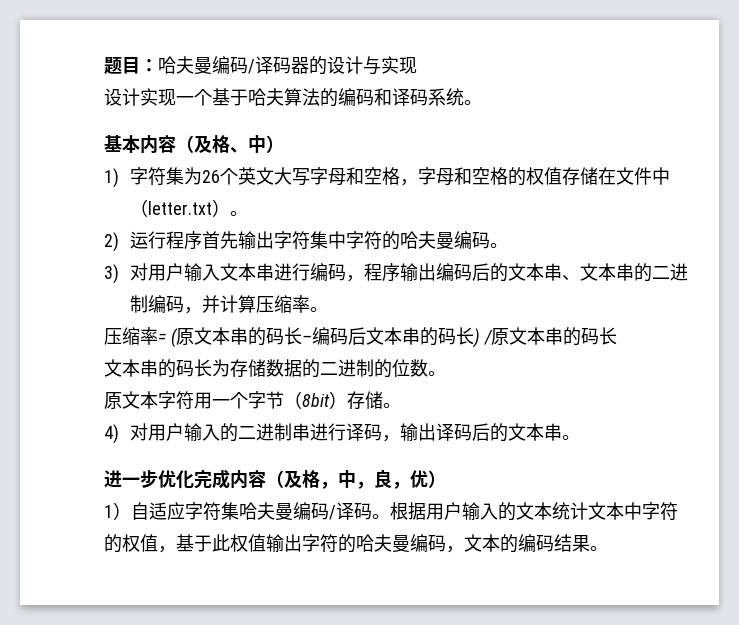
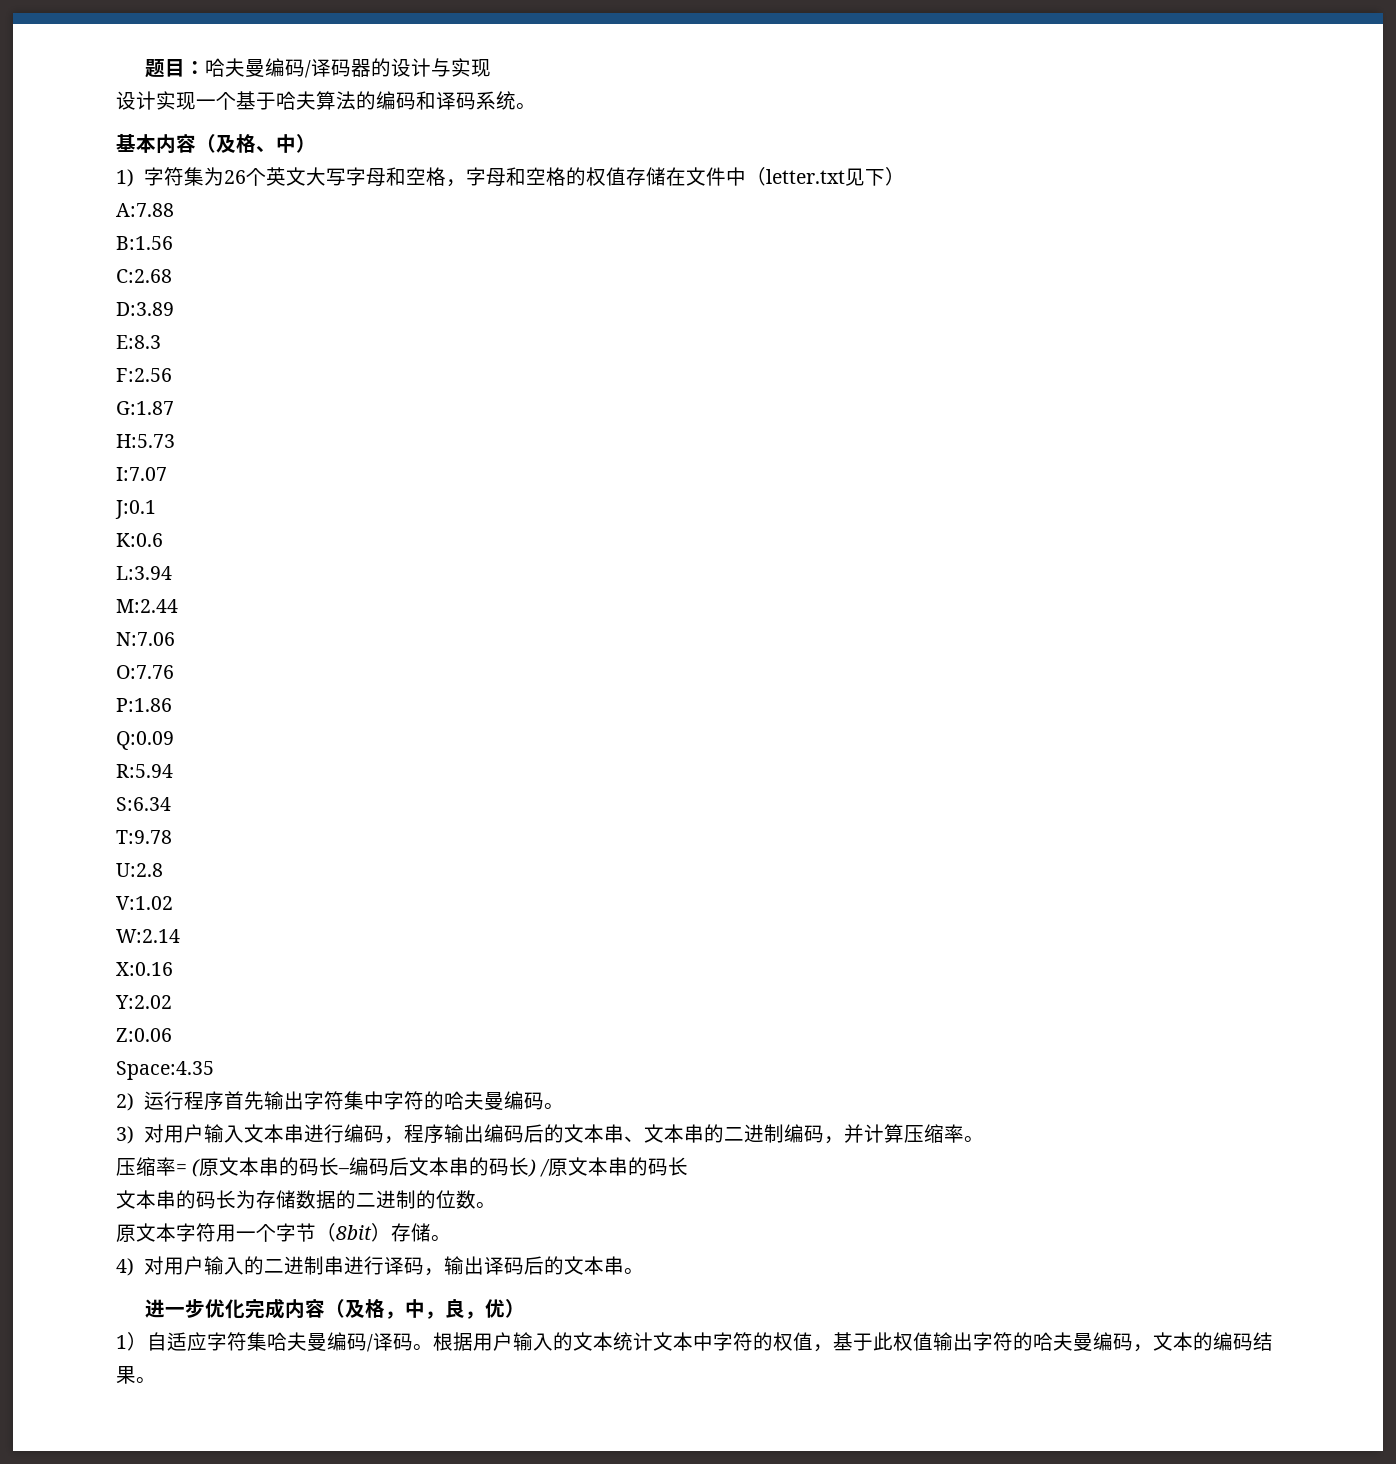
[211,199,248,217] ）。 -> [844,167,905,186] [116,203,174,217] [116,236,173,250] [116,269,172,283] [116,302,174,316] [116,335,161,349] [116,368,172,382] [116,401,174,415] [116,434,175,448] [116,467,167,481] [115,500,156,519] [116,533,163,547] [116,566,172,580] [116,599,178,613] [116,632,175,646] [116,665,174,679] [116,698,172,712] [116,731,174,750] [116,764,173,778] [116,797,171,811] [116,830,172,844] [116,863,163,877] [116,896,173,910] [116,929,180,943] [116,962,173,976] [115,995,172,1009] [116,1028,172,1042] [116,1061,214,1080] 见下） // A:7.88 // B:1.56 // C:2.68 // D:3.89 // E:8.3 // F:2.56 // G:1.87 // H:5.73 // I:7.07 // J:0.1 // K:0.6 // L:3.94 // M:2.44 // N:7.06 // O:7.76 // P:1.86 // Q:0.09 // R:5.94 // S:6.34 // T:9.78 // U:2.8 // V:1.02 // W:2.14 // X:0.16 // Y:2.02 // Z:0.06 // Space:4.35

